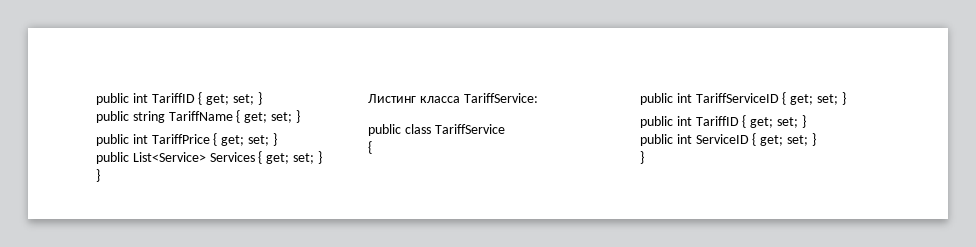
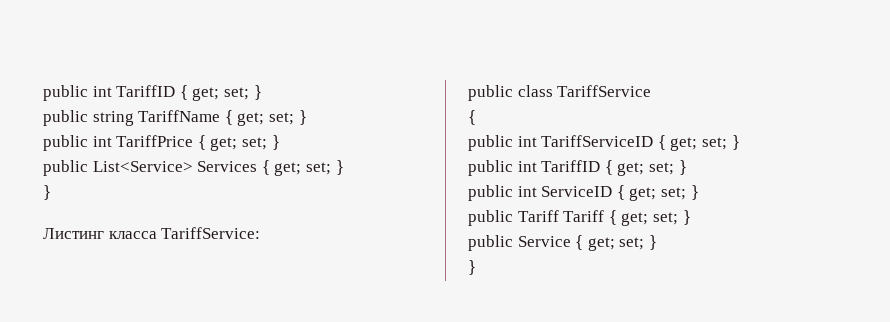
(816, 139) none -> [468,210,691,226] [468,235,657,251] // public Tariff Tariff { get; set; } // public Service { get; set; }

